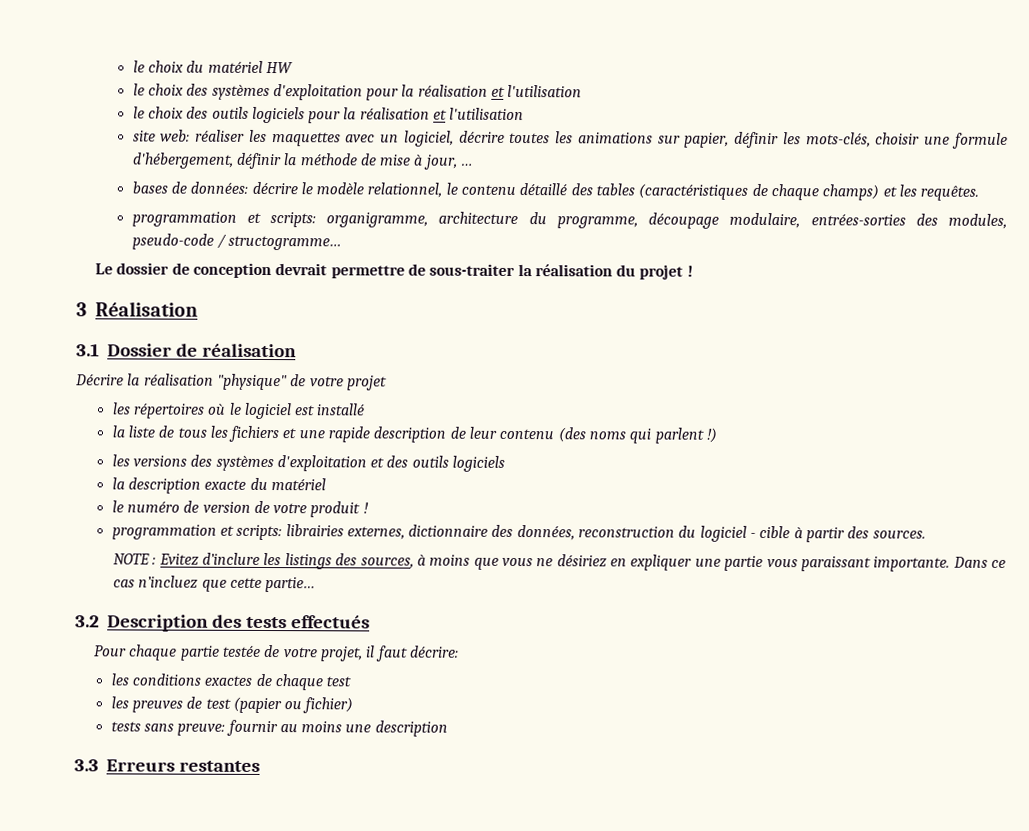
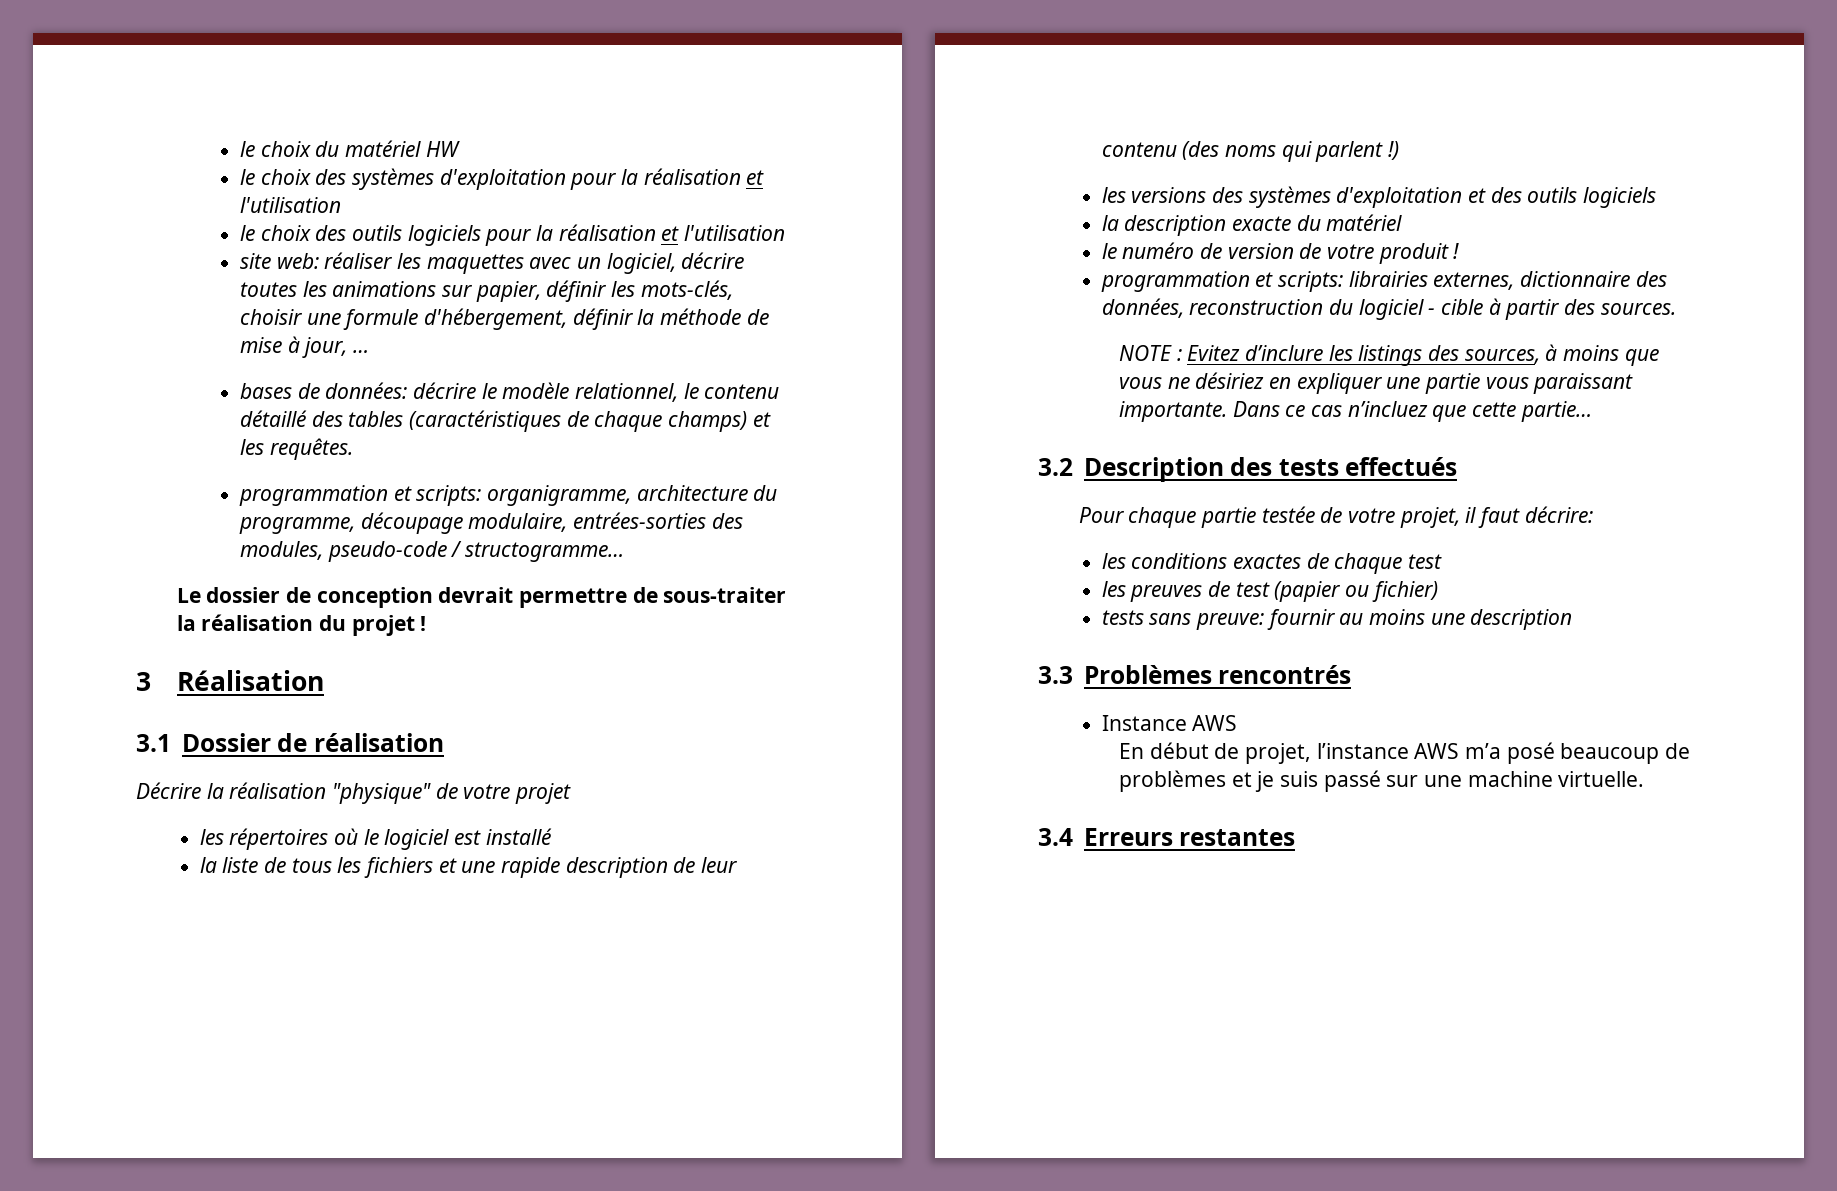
(99, 765) none -> [1083,665,1352,684] [1101,715,1238,731] [1119,742,1691,764] [1119,770,1645,792] [1038,828,1073,846] Problèmes rencontrés // Instance AWS // En début de projet, l’instance AWS m’a posé beaucoup de problèmes et je suis passé sur une machine virtuelle. // 3.4

